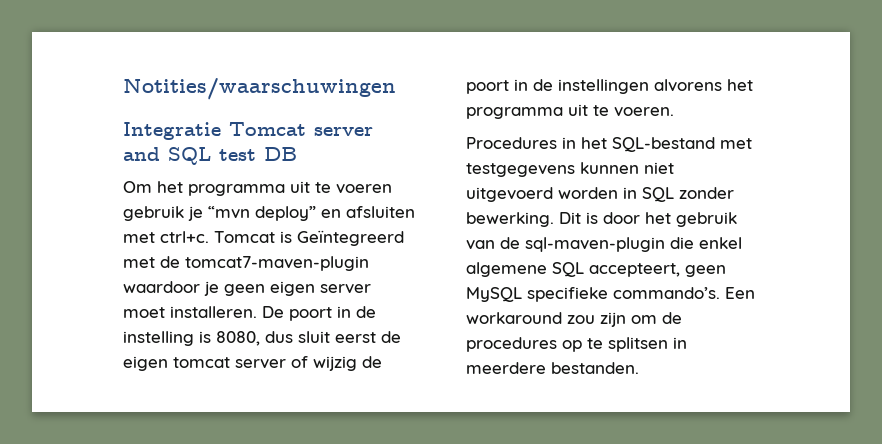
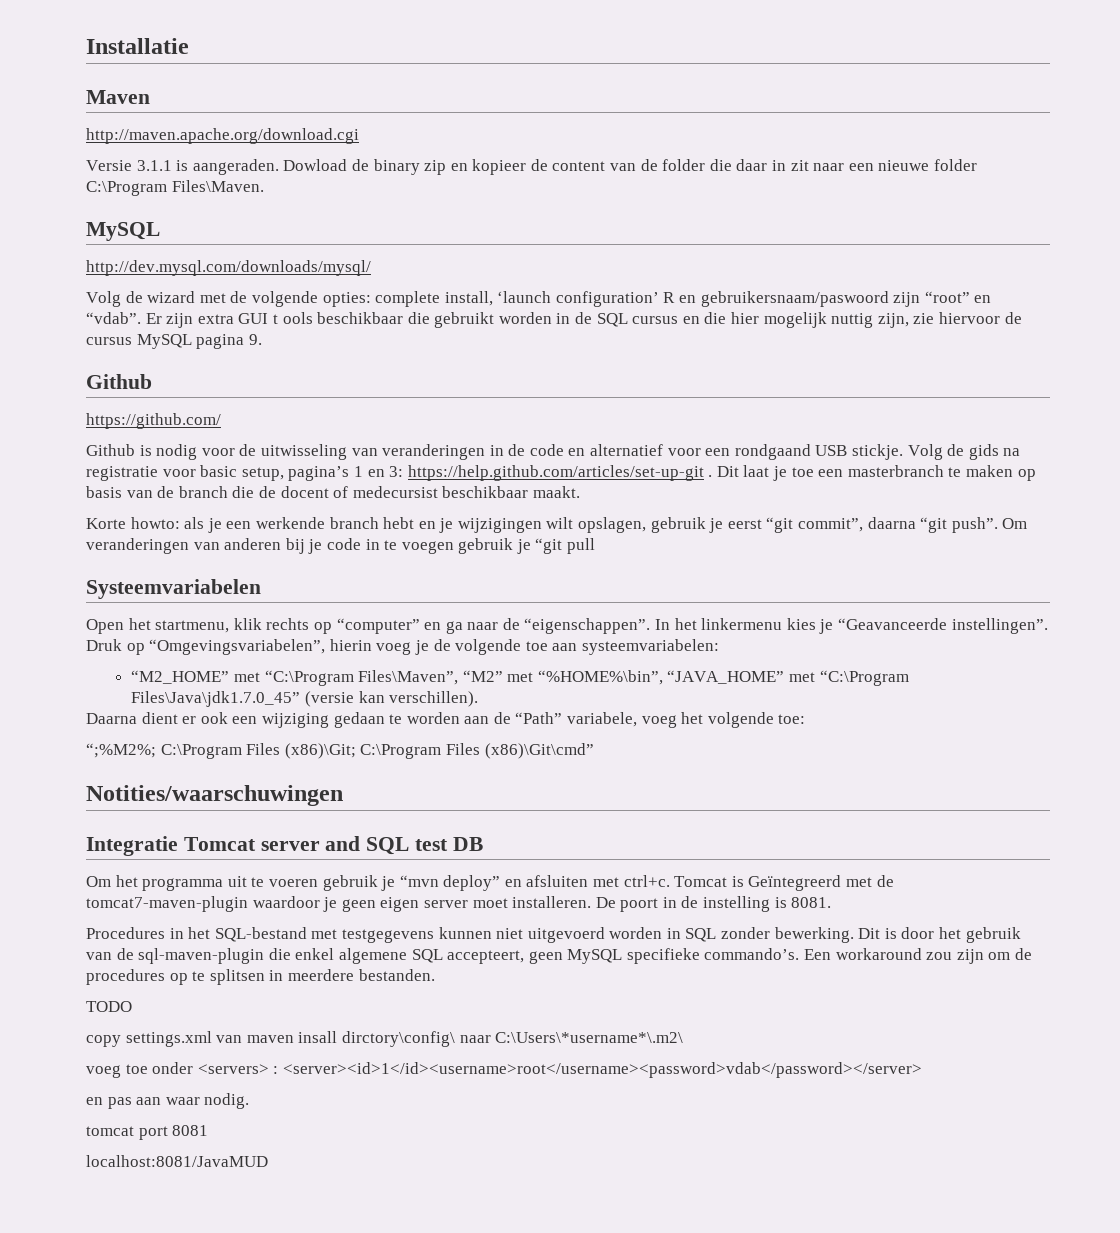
(123, 89) none -> [86,38,189,54] [86,90,150,104] [86,128,359,144] [86,159,977,175] [86,180,264,196] [86,222,160,241] [86,260,371,276] [86,291,992,307] [86,312,1022,328] [86,334,262,349] [86,374,152,389] [86,413,221,429] [86,444,1021,460] [86,465,1036,481] [86,486,580,498] [86,517,1028,533] [86,538,596,554] [86,579,261,599] [86,618,1048,634] [86,639,719,655] [131,670,909,686] [131,691,479,707] [86,712,806,728] [86,743,594,759] Installatie // Maven // http://maven.apache.org/download.cgi // Versie 3.1.1 is aangeraden. Dowload de binary zip en kopieer de content van de folder die daar in zit naar een nieuwe folder C:\Program Files\Maven. // MySQL // http://dev.mysql.com/downloads/mysql/ // Volg de wizard met de volgende opties: complete install, ‘launch configuration’ R en gebruikersnaam/paswoord zijn “root” en “vdab”. Er zijn extra GUI t ools beschikbaar die gebruikt worden in de SQL cursus en die hier mogelijk nuttig zijn, zie hiervoor de cursus MySQL pagina 9. // Github // https://github.com/ // Github is nodig voor de uitwisseling van veranderingen in de code en alternatief voor een rondgaand USB stickje. Volg de gids na registratie voor basic setup, pagina’s 1 en 3: https://help.github.com/articles/set-up-git . Dit laat je toe een masterbranch te maken op basis van de branch die de docent of medecursist beschikbaar maakt. // Korte howto: als je een werkende branch hebt en je wijzigingen wilt opslagen, gebruik je eerst “git commit”, daarna “git push”. Om veranderingen van anderen bij je code in te voegen gebruik je “git pull // Systeemvariabelen // Open het startmenu, klik rechts op “computer” en ga naar de “eigenschappen”. In het linkermenu kies je “Geavanceerde instellingen”. Druk op “Omgevingsvariabelen”, hierin voeg je de volgende toe aan systeemvariabelen: // “M2_HOME” met “C:\Program Files\Maven”, “M2” met “%HOME%\bin”, “JAVA_HOME” met “C:\Program Files\Java\jdk1.7.0_45” (versie kan verschillen). // Daarna dient er ook een wijziging gedaan te worden aan de “Path” variabele, voeg het volgende toe: // “;%M2%; C:\Program Files (x86)\Git; C:\Program Files (x86)\Git\cmd” //
[216,331,401,346] [123,356,382,371] [466,79,753,94] [466,104,674,119] 8080, dus sluit eerst de eigen tomcat server of wijzig de poort in de instellingen alvorens het programma uit te voeren. -> [791,897,832,908] 8081.
(639, 368) none -> [86,1001,132,1012] [86,1031,684,1047] [86,1062,922,1078] [86,1093,250,1109] [86,1125,209,1140] [86,1155,268,1167] // TODO // copy settings.xml van maven insall dirctory\config\ naar C:\Users\*username*\.m2\ // voeg toe onder <servers> : <server><id>1</id><username>root</username><password>vdab</password></server> // en pas aan waar nodig. // tomcat port 8081 // localhost:8081/JavaMUD

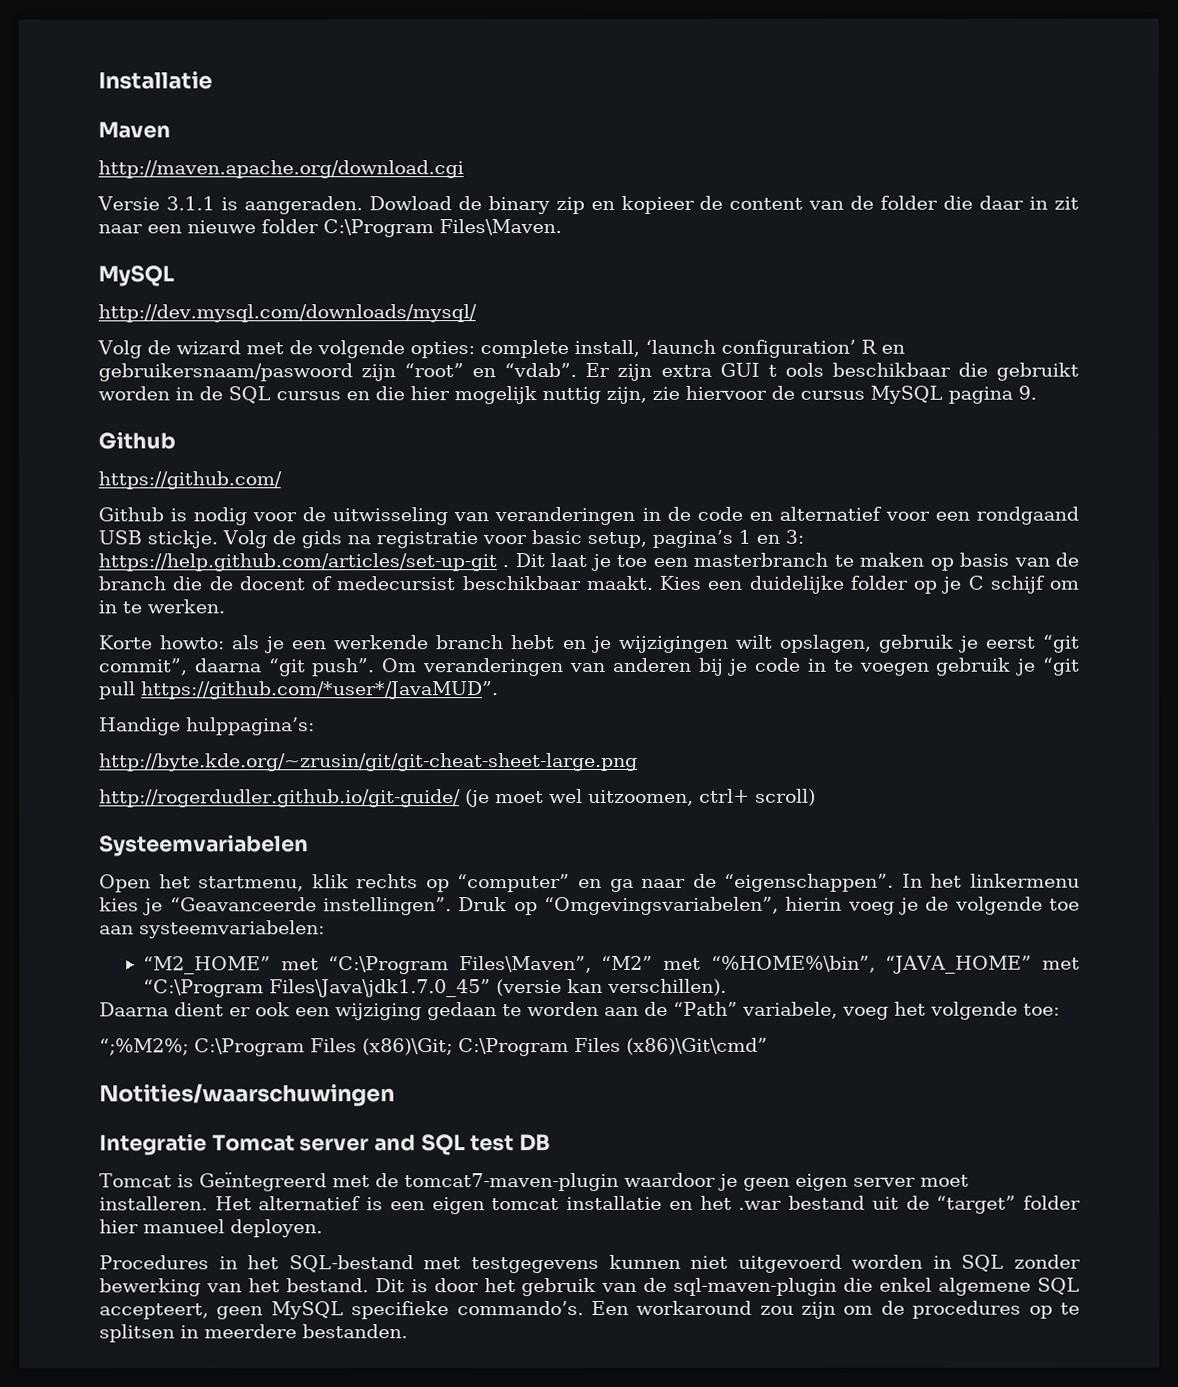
(580, 492) none -> [659,575,1079,594] [98,599,225,614] Kies een duidelijke folder op je C schijf om in te werken.
(596, 546) none -> [140,681,499,700] [99,717,315,736] [99,752,638,772] [99,788,816,808] https://github.com/*user*/JavaMUD”. // Handige hulppagina’s: // http://byte.kde.org/~zrusin/git/git-cheat-sheet-large.png // http://rogerdudler.github.io/git-guide/ (je moet wel uitzoomen, ctrl+ scroll)
[86,875,670,891] Om het programma uit te voeren gebruik je “mvn deploy” en afsluiten met ctrl+c. -> (552, 1143) none
[595,896,832,912] De poort in de instelling is 8081. -> [214,1195,1082,1215] [99,1219,323,1238] Het alternatief is een eigen tomcat installatie en het .war bestand uit de “target” folder hier manueel deployen.
[774,927,854,943] bewerking. -> [99,1278,369,1297] bewerking van het bestand.
[86,1001,132,1012] [86,1031,684,1047] [86,1062,922,1078] [86,1093,250,1109] [86,1125,209,1140] [86,1155,268,1167] // TODO // copy settings.xml van maven insall dirctory\config\ naar C:\Users\*username*\.m2\ // voeg toe onder <servers> : <server><id>1</id><username>root</username><password>vdab</password></server> // en pas aan waar nodig. // tomcat port 8081 // localhost:8081/JavaMUD -> (408, 1331) none

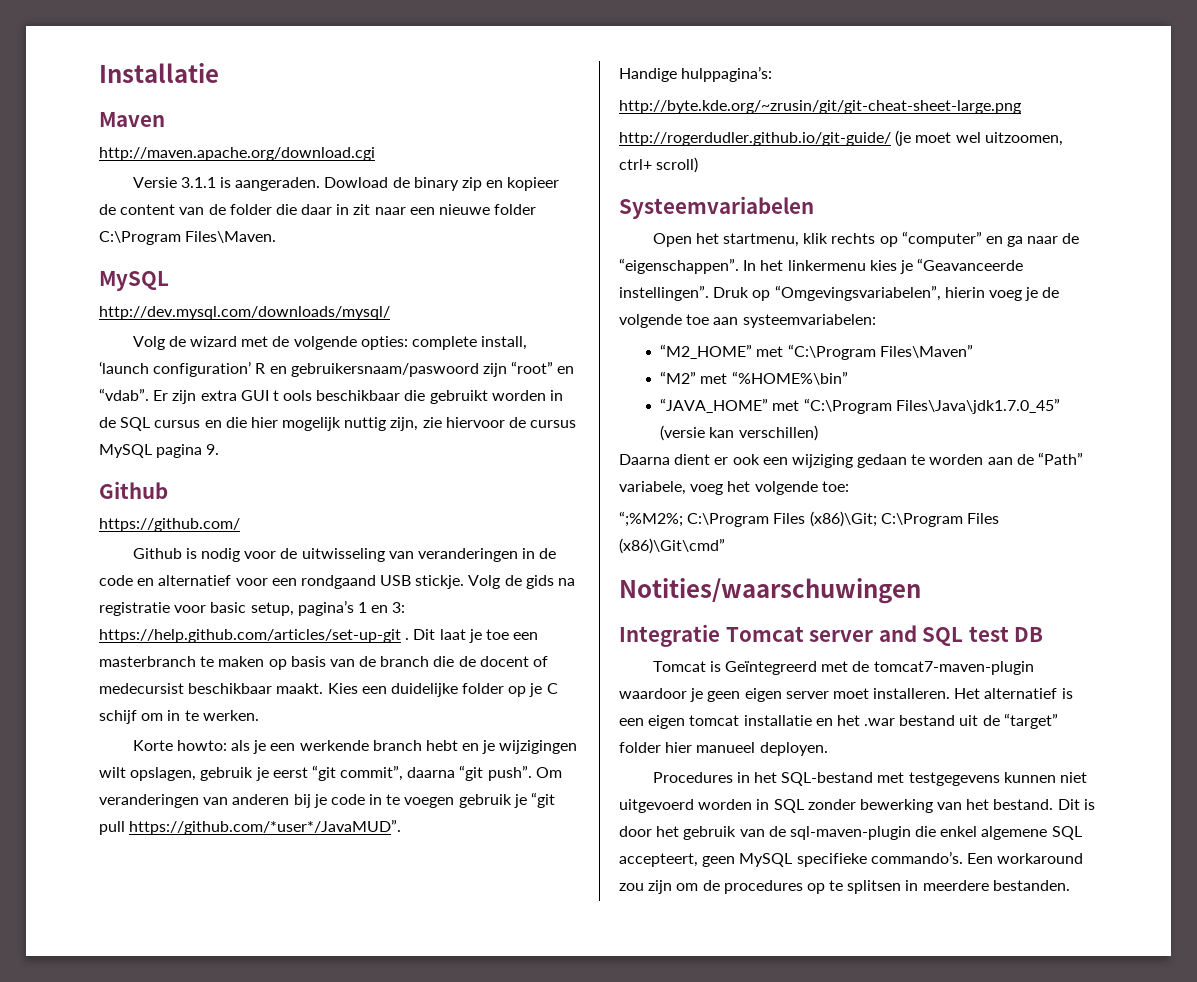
[458,955,592,974] Files\Maven”, -> [879,344,973,358] Files\Maven” //
[710,955,876,973] “%HOME%\bin”, -> [731,371,848,385] “%HOME%\bin” //
[606,978,727,996] verschillen). -> [738,425,818,441] verschillen)

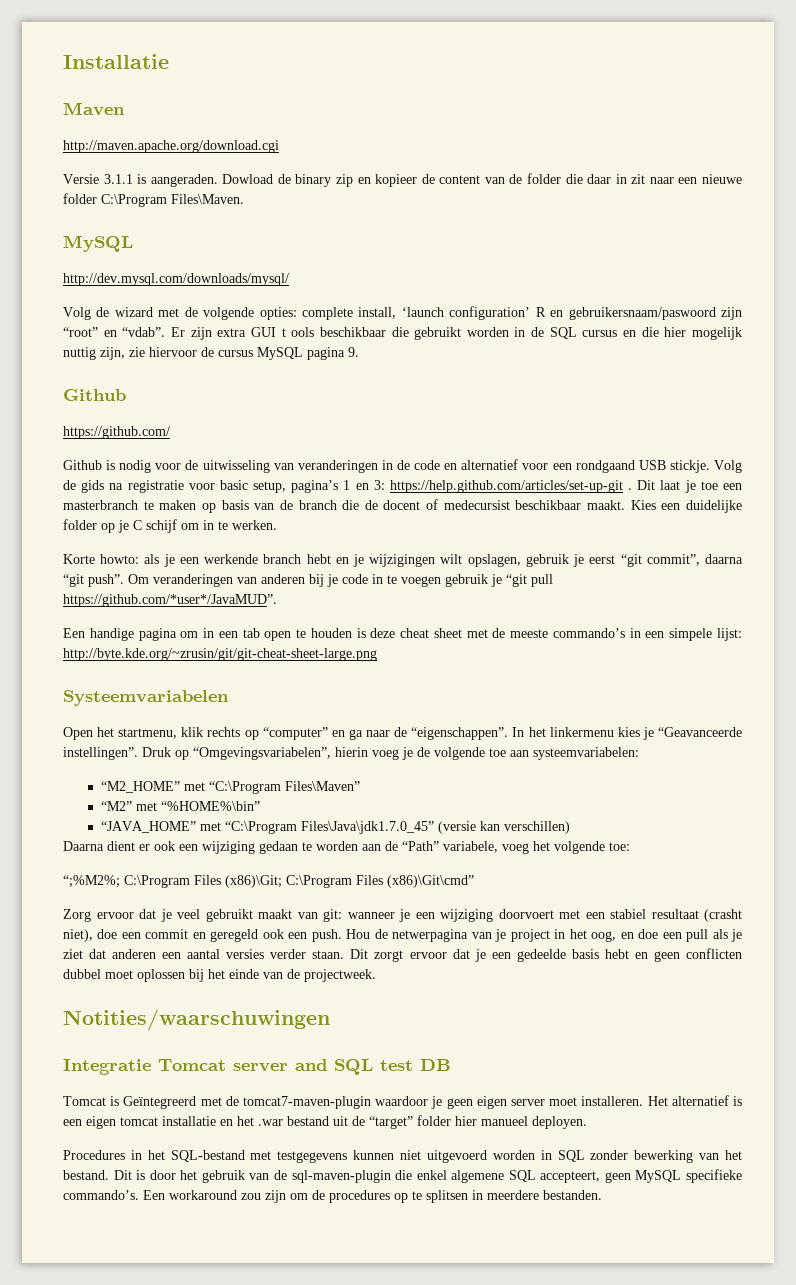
[619,66,773,82] [619,100,1021,114] [619,130,1063,146] [619,157,699,173] Handige hulppagina’s: // http://byte.kde.org/~zrusin/git/git-cheat-sheet-large.png // http://rogerdudler.github.io/git-guide/ (je moet wel uitzoomen, ctrl+ scroll) -> [63,628,743,641] [63,648,377,661] Een handige pagina om in een tab open te houden is deze cheat sheet met de meeste commando’s in een simpele lijst: http://byte.kde.org/~zrusin/git/git-cheat-sheet-large.png
(725, 546) none -> [63,909,742,922] [63,929,742,942] [63,948,742,962] [63,969,376,982] // Zorg ervoor dat je veel gebruikt maakt van git: wanneer je een wijziging doorvoert met een stabiel resultaat (crasht niet), doe een commit en geregeld ook een push. Hou de netwerpagina van je project in het oog, en doe een pull als je ziet dat anderen een aantal versies verder staan. Dit zorgt ervoor dat je een gedeelde basis hebt en geen conflicten dubbel moet oplossen bij het einde van de projectweek.

